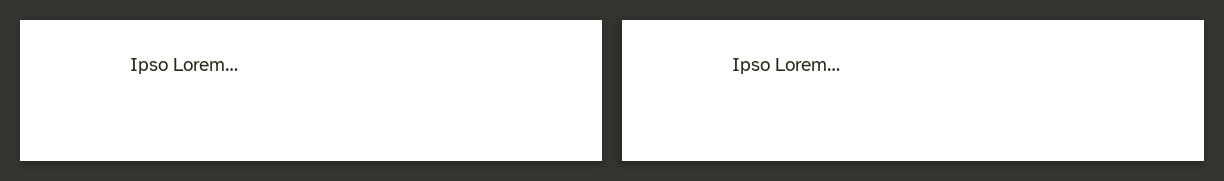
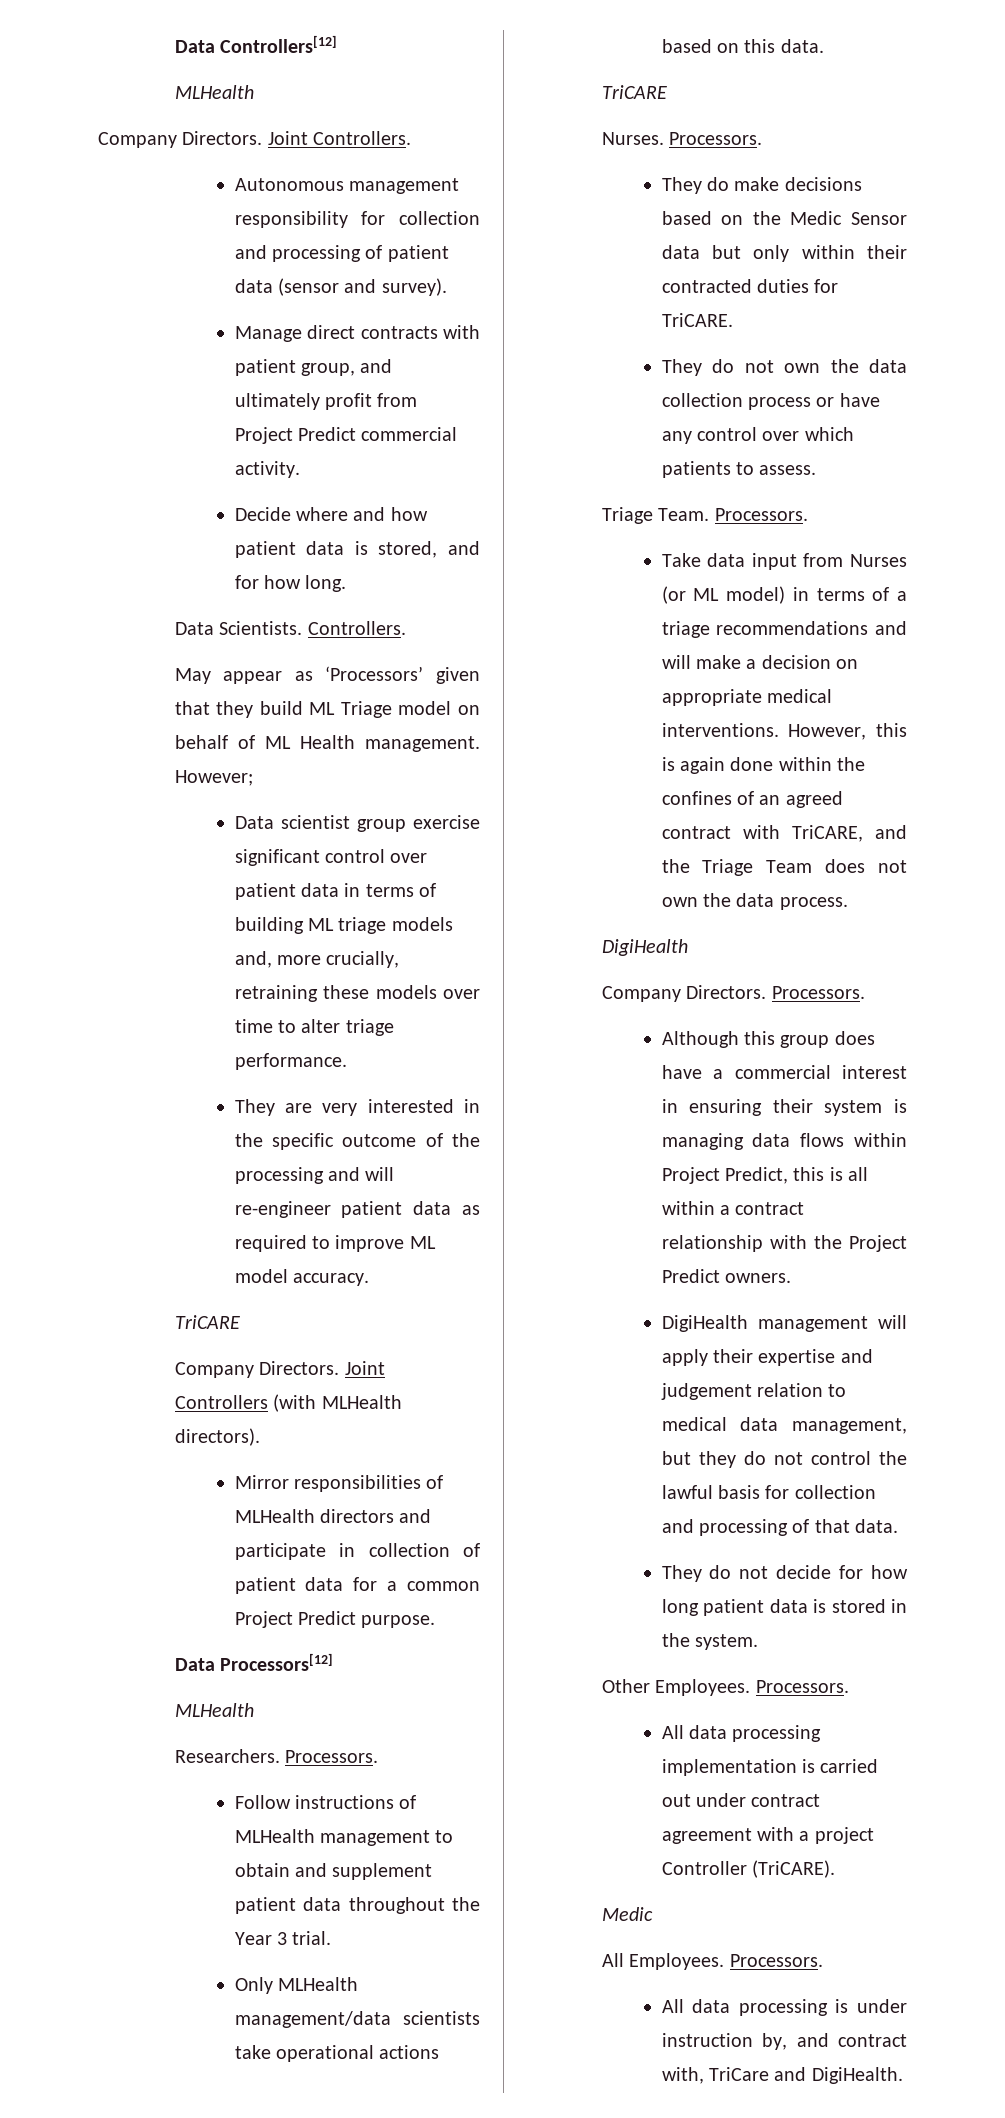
[130,58,239,74] [732,58,841,74] Ipso Lorem… // Ipso Lorem… -> [174,35,338,53] [174,85,254,99] [98,131,412,148] [234,178,459,194] [234,211,480,228] [234,245,449,262] [234,278,447,296] [234,325,481,342] [234,359,393,376] [234,393,418,410] [234,427,458,444] [234,461,300,478] [234,507,428,521] [234,541,481,558] [234,575,347,592] [174,621,406,635] [174,666,480,684] [174,701,480,718] [174,735,480,752] [174,770,253,786] [234,815,480,832] [234,849,428,866] [234,883,437,900] [234,917,453,934] [234,951,400,968] [234,985,481,1002] [234,1019,394,1036] [234,1053,347,1070] [234,1099,480,1116] [234,1133,480,1150] [234,1167,395,1184] [234,1201,480,1218] [234,1235,436,1252] [234,1269,369,1286] [174,1315,240,1329] [174,1361,385,1378] [174,1394,402,1412] [174,1428,260,1446] [234,1475,444,1492] [234,1509,432,1523] [234,1543,481,1560] [234,1577,480,1594] [234,1611,436,1628] [174,1653,334,1671] [174,1703,254,1717] [174,1749,379,1763] [234,1795,417,1809] [234,1829,454,1846] [234,1863,433,1880] [234,1897,480,1914] [234,1931,332,1945] [234,1977,358,1994] [234,2011,480,2028] [234,2045,440,2062] [661,39,824,53] [601,85,667,99] [601,132,763,145] [661,177,862,194] [661,211,907,225] [661,245,907,262] [661,279,839,293] [661,313,733,327] [661,359,907,376] [661,393,880,410] [661,427,854,444] [661,461,817,478] [601,507,808,524] [661,553,907,570] [661,586,907,604] [661,621,907,638] [661,655,859,669] [661,689,832,706] [661,723,907,740] [661,757,866,774] [661,791,843,808] [661,825,907,842] [661,859,907,876] [661,893,848,910] [601,939,688,956] [601,985,865,1002] [661,1031,875,1048] [661,1065,907,1079] [661,1099,907,1116] [661,1133,907,1150] [661,1167,869,1184] [661,1201,805,1215] [661,1235,907,1252] [661,1269,791,1283] [661,1315,907,1332] [661,1349,873,1366] [660,1383,847,1400] [661,1417,907,1434] [661,1451,907,1468] [661,1485,876,1499] [661,1519,899,1536] [661,1565,908,1582] [661,1599,907,1616] [661,1633,758,1650] [601,1679,849,1696] [661,1725,822,1742] [661,1759,879,1776] [661,1793,821,1807] [661,1827,874,1844] [661,1860,835,1878] [601,1907,653,1921] [601,1953,823,1970] [661,1999,907,2016] [661,2033,907,2050] [661,2067,903,2084] Data Controllers[12] // MLHealth // Company Directors. Joint Controllers. // Autonomous management responsibility for collection and processing of patient data (sensor and survey). // Manage direct contracts with patient group, and ultimately profit from Project Predict commercial activity. // Decide where and how patient data is stored, and for how long. // Data Scientists. Controllers. // May appear as ‘Processors’ given that they build ML Triage model on behalf of ML Health management. However; // Data scientist group exercise significant control over patient data in terms of building ML triage models and, more crucially, retraining these models over time to alter triage performance. // They are very interested in the specific outcome of the processing and will re-engineer patient data as required to improve ML model accuracy. // TriCARE // Company Directors. Joint Controllers (with MLHealth directors). // Mirror responsibilities of MLHealth directors and participate in collection of patient data for a common Project Predict purpose. // Data Processors[12] // MLHealth // Researchers. Processors. // Follow instructions of MLHealth management to obtain and supplement patient data throughout the Year 3 trial. // Only MLHealth management/data scientists take operational actions based on this data. // TriCARE // Nurses. Processors. // They do make decisions based on the Medic Sensor data but only within their contracted duties for TriCARE. // They do not own the data collection process or have any control over which patients to assess. // Triage Team. Processors. // Take data input from Nurses (or ML model) in terms of a triage recommendations and will make a decision on appropriate medical interventions. However, this is again done within the confines of an agreed contract with TriCARE, and the Triage Team does not own the data process. // DigiHealth // Company Directors. Processors. // Although this group does have a commercial interest in ensuring their system is managing data flows within Project Predict, this is all within a contract relationship with the Project Predict owners. // DigiHealth management will apply their expertise and judgement relation to medical data management, but they do not control the lawful basis for collection and processing of that data. // They do not decide for how long patient data is stored in the system. // Other Employees. Processors. // All data processing implementation is carried out under contract agreement with a project Controller (TriCARE). // Medic // All Employees. Processors. // All data processing is under instruction by, and contract with, TriCare and DigiHealth.

